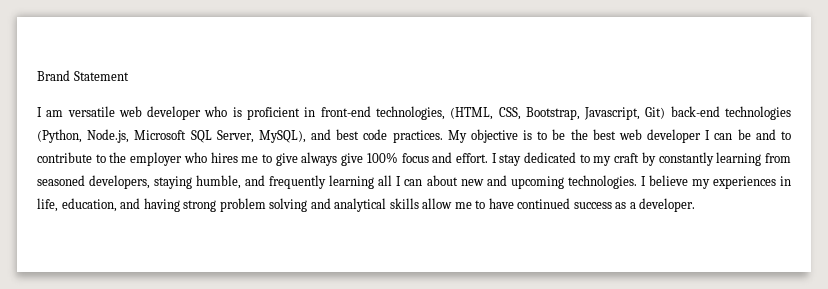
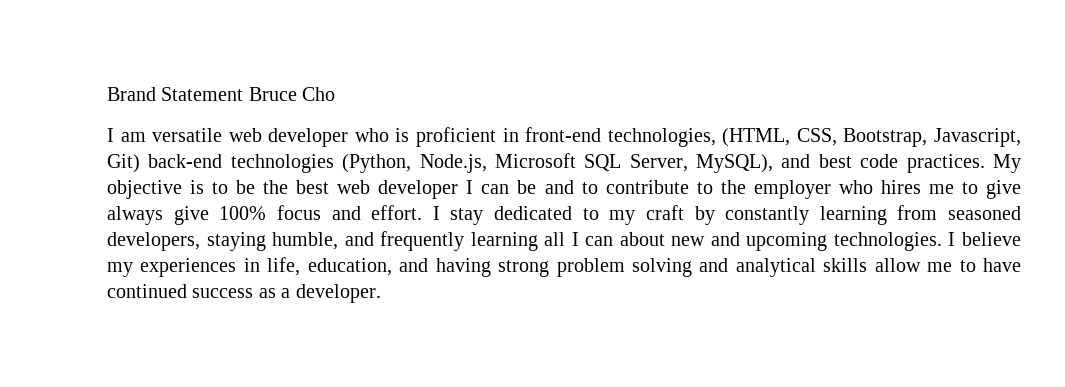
(129, 76) none -> [248,87,336,101] Bruce Cho

